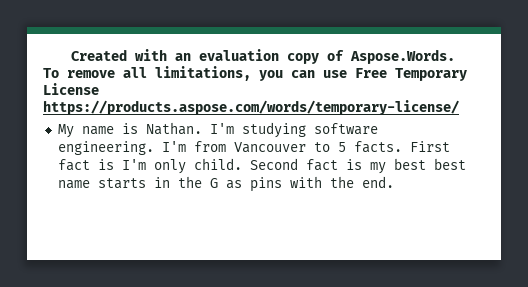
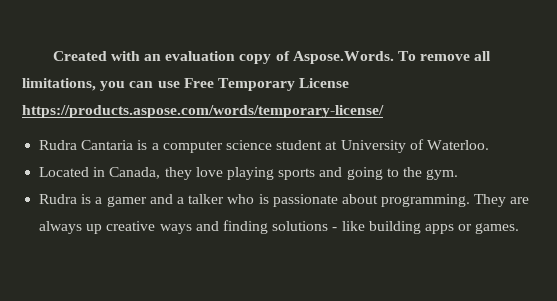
[57,122,378,138] [57,141,450,155] [57,158,466,174] [57,176,394,192] My name is Nathan. I'm studying software engineering. I'm from Vancouver to 5 facts. First fact is I'm only child. Second fact is my best best name starts in the G as pins with the end. -> [39,139,489,153] [39,167,459,180] [39,194,530,207] [39,220,520,234] Rudra Cantaria is a computer science student at University of Waterloo. // Located in Canada, they love playing sports and going to the gym. // Rudra is a gamer and a talker who is passionate about programming. They are always up creative ways and finding solutions - like building apps or games.

